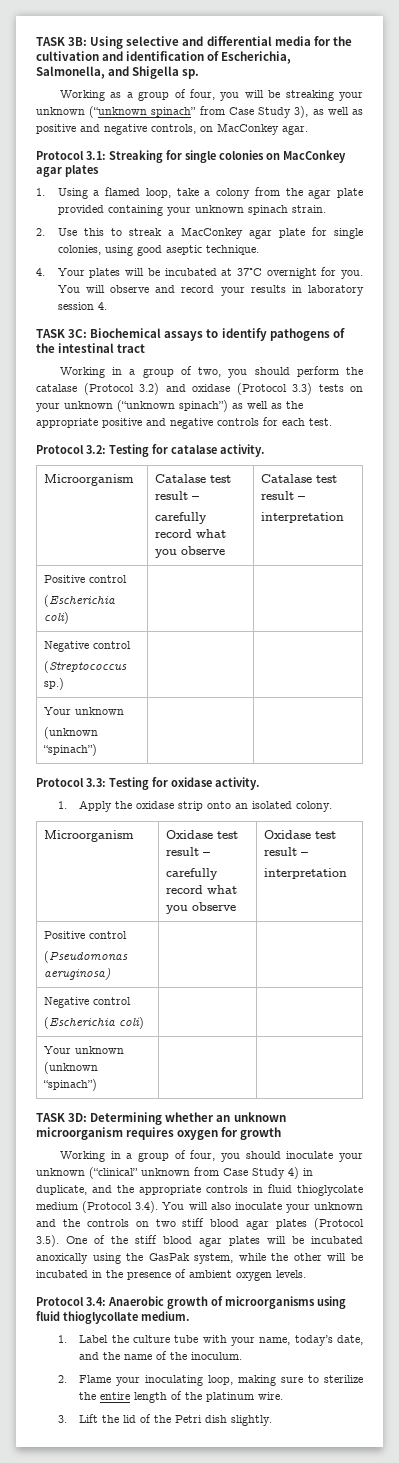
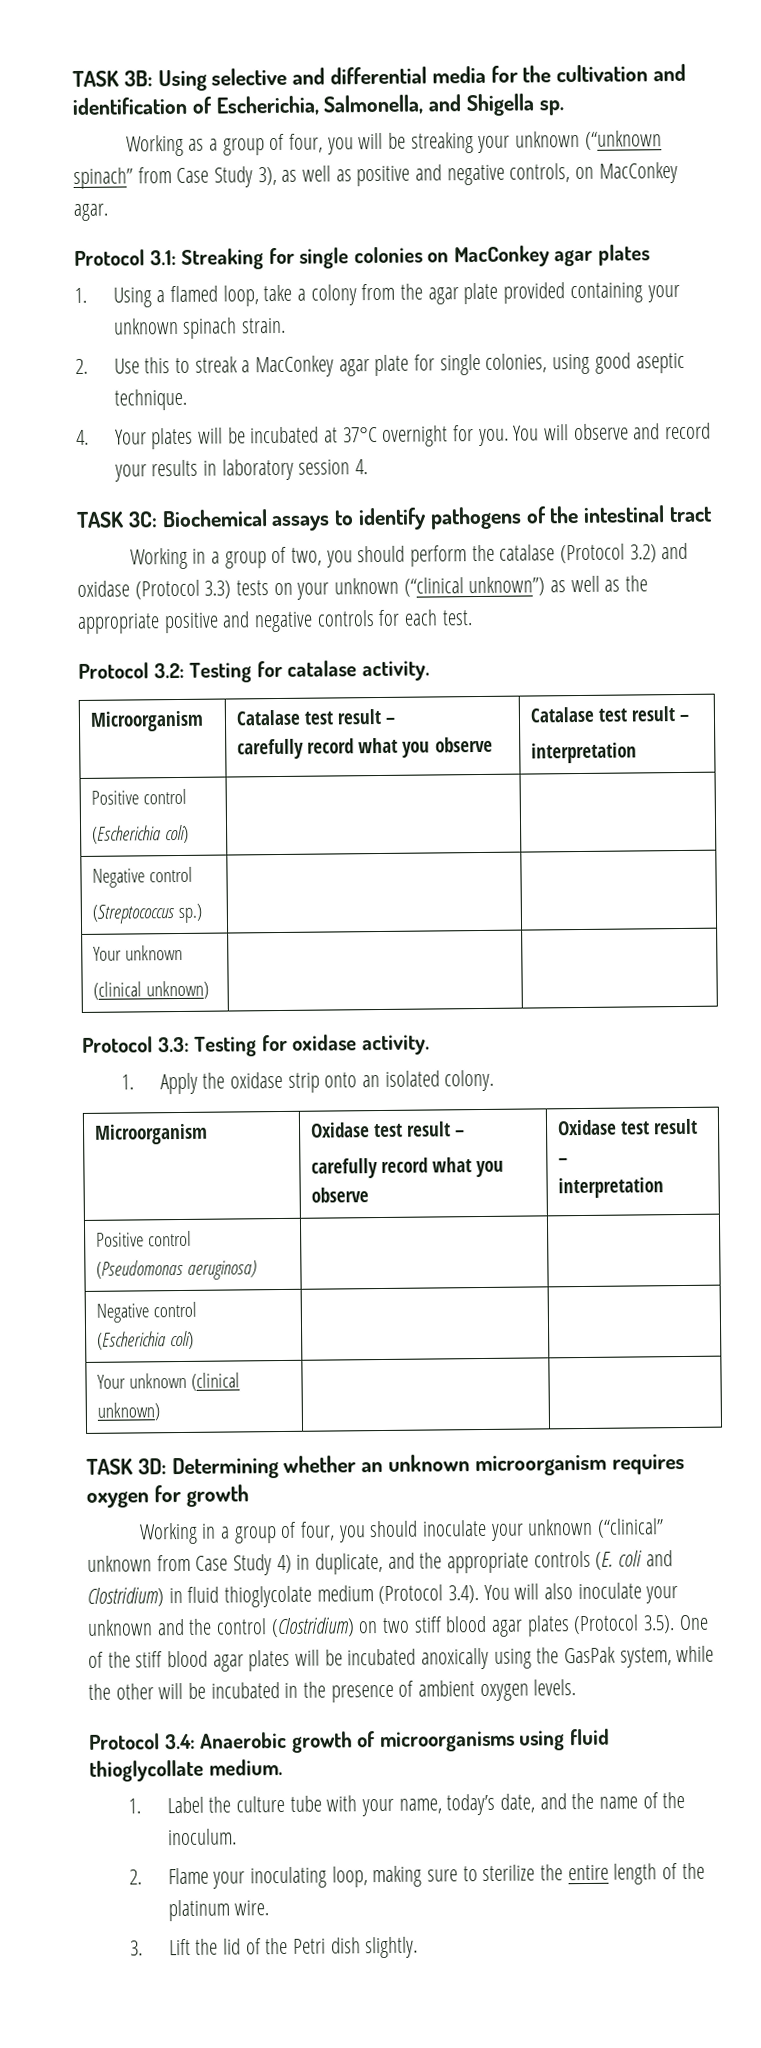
[117,400,228,412] (“unknown spinach”) -> [403,576,546,597] (“clinical unknown”)
[44,727,99,739] [43,744,98,756] (unknown “spinach”) -> [93,980,210,1000] (clinical unknown)
[44,1062,99,1074] [43,1079,98,1091] (unknown “spinach”) -> [191,1372,241,1391] [97,1402,161,1421] (clinical unknown)
(248, 1189) none -> [595,1550,673,1570] [87,1587,164,1607] (E. coli and Clostridium)
[86,1219,129,1227] controls -> [216,1617,355,1638] control (Clostridium)

